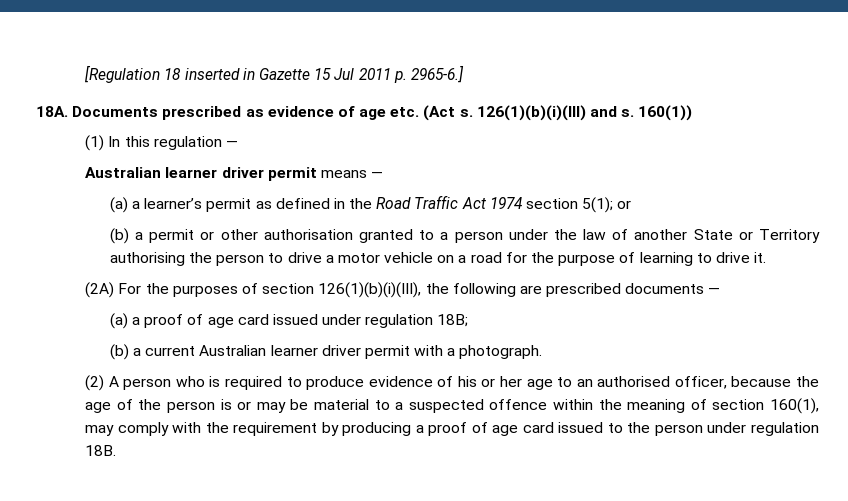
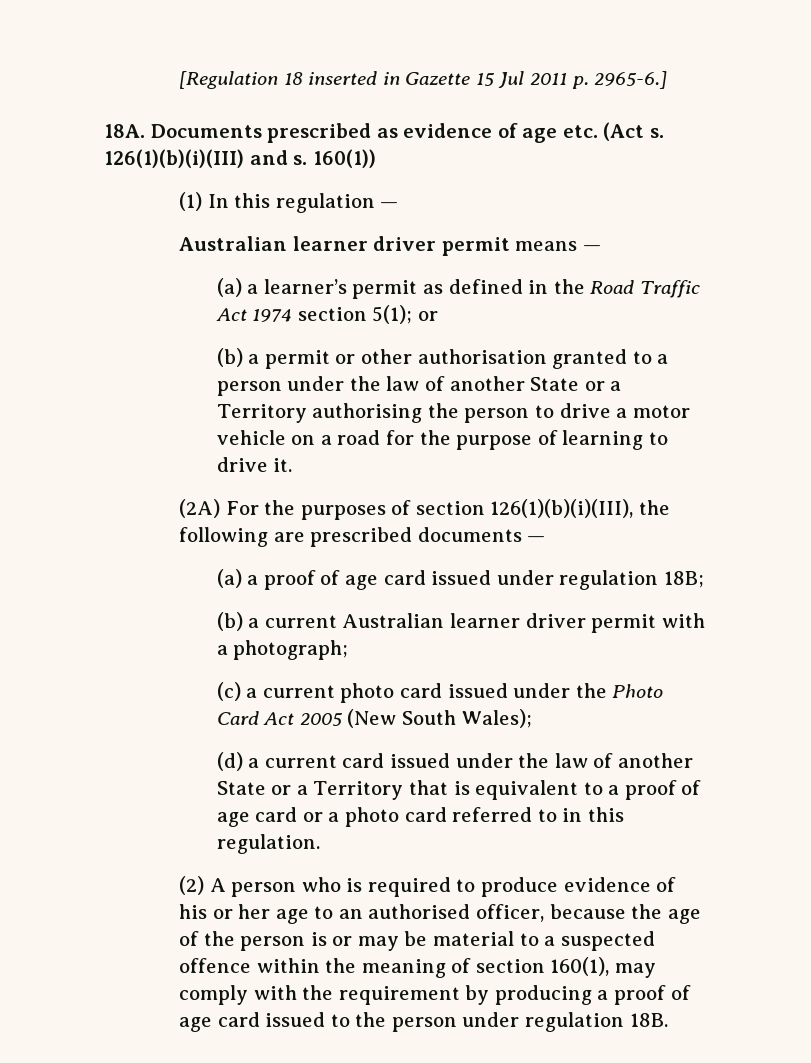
(753, 235) none -> [610,381,622,391] a
[459,345,543,359] photograph. -> [233,640,349,660] [216,682,664,703] [216,709,532,728] [216,752,693,771] [216,780,702,800] [216,807,624,827] [216,834,320,854] photograph; // (c) a current photo card issued under the Photo Card Act 2005 (New South Wales); // (d) a current card issued under the law of another State or a Territory that is equivalent to a proof of age card or a photo card referred to in this regulation.

